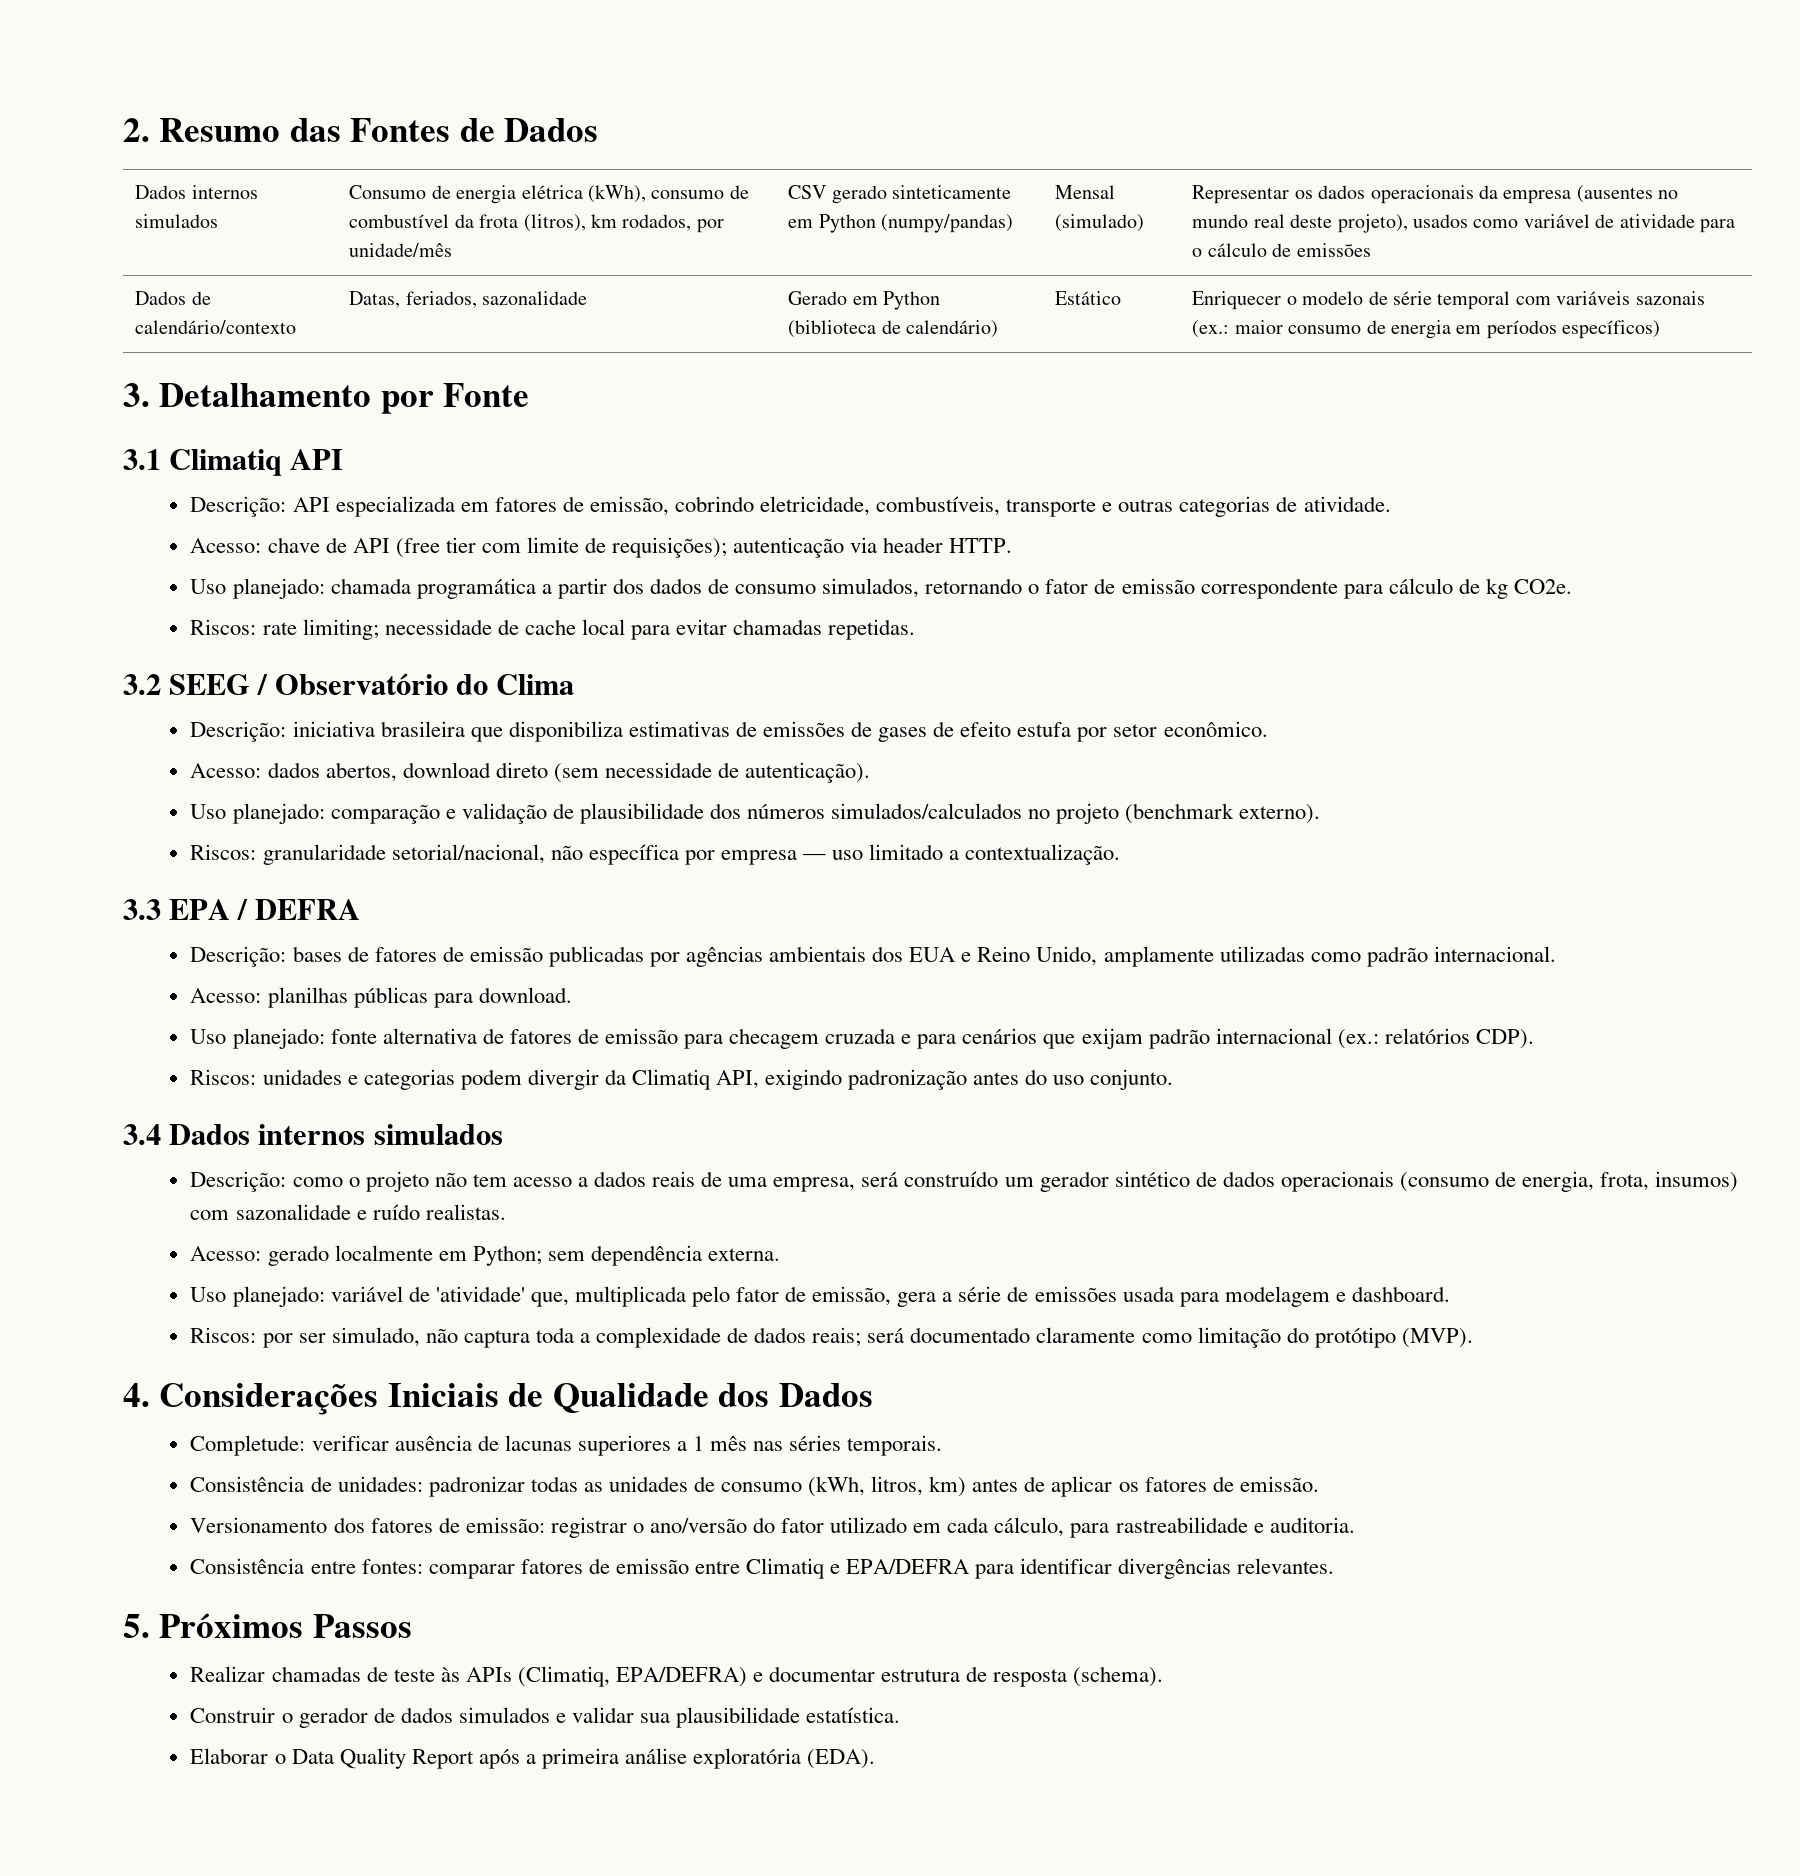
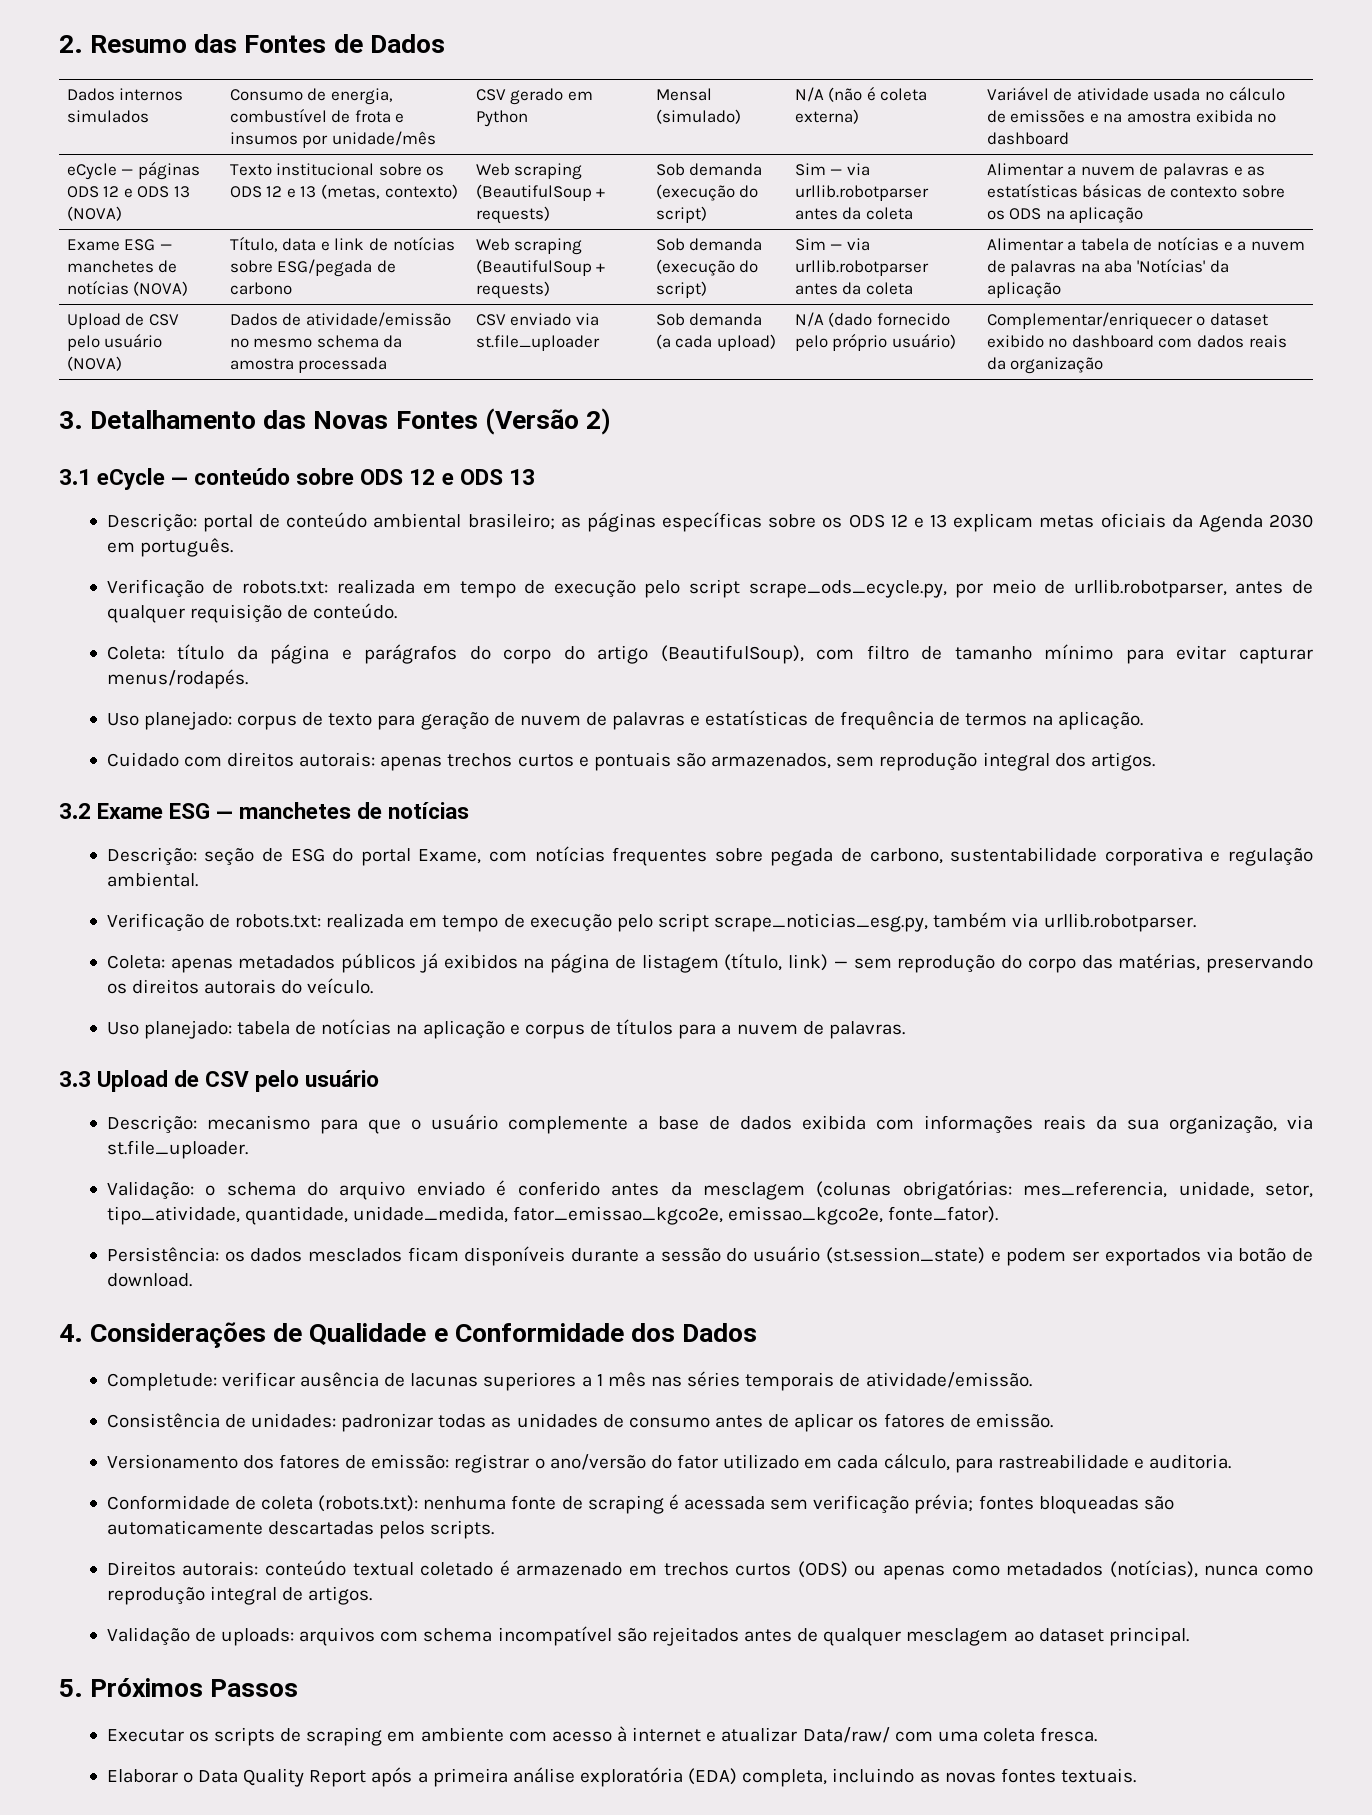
[456,185,749,204] [349,214,692,232] energia elétrica (kWh), consumo de combustível da frota (litros), km rodados, -> [330,88,393,105] [229,108,405,123] [229,132,298,145] energia, combustível de frota e insumos
[892,185,1012,199] [788,214,1014,233] sinteticamente em Python (numpy/pandas) -> [567,91,593,101] [475,110,528,127] em Python
[1192,185,1679,204] [1192,214,1736,233] [1192,243,1371,257] [135,291,211,305] [135,320,297,334] [349,291,588,308] [788,291,941,310] [788,320,999,338] [1055,291,1122,305] [1192,291,1705,310] [1192,320,1661,339] [123,383,530,414] [123,449,344,476] [190,496,1391,517] [190,537,1013,558] [190,578,1572,599] [190,619,916,640] [123,673,575,695] [190,721,1268,742] [190,762,871,783] [190,803,1321,824] [190,844,1121,865] [123,899,360,920] [190,946,1556,967] [190,987,572,1008] [190,1028,1534,1049] [190,1069,1174,1090] [123,1124,503,1145] [190,1171,1739,1192] [190,1204,506,1220] [190,1245,780,1266] [190,1286,1450,1307] [190,1327,1473,1348] Representar os dados operacionais da empresa (ausentes no mundo real deste projeto), usados como variável de atividade para o cálculo de emissões // Dados de calendário/contexto | Datas, feriados, sazonalidade | Gerado em Python (biblioteca de calendário) | Estático | Enriquecer o modelo de série temporal com variáveis sazonais (ex.: maior consumo de energia em períodos específicos) // 3. Detalhamento por Fonte // 3.1 Climatiq API // Descrição: API especializada em fatores de emissão, cobrindo eletricidade, combustíveis, transporte e outras categorias de atividade. // Acesso: chave de API (free tier com limite de requisições); autenticação via header HTTP. // Uso planejado: chamada programática a partir dos dados de consumo simulados, retornando o fator de emissão correspondente para cálculo de kg CO2e. // Riscos: rate limiting; necessidade de cache local para evitar chamadas repetidas. // 3.2 SEEG / Observatório do Clima // Descrição: iniciativa brasileira que disponibiliza estimativas de emissões de gases de efeito estufa por setor econômico. // Acesso: dados abertos, download direto (sem necessidade de autenticação). // Uso planejado: comparação e validação de plausibilidade dos números simulados/calculados no projeto (benchmark externo). // Riscos: granularidade setorial/nacional, não específica por empresa — uso limitado a contextualização. // 3.3 EPA / DEFRA // Descrição: bases de fatores de emissão publicadas por agências ambientais dos EUA e Reino Unido, amplamente utilizadas como padrão internacional. // Acesso: planilhas públicas para download. // Uso planejado: fonte alternativa de fatores de emissão para checagem cruzada e para cenários que exijam padrão internacional (ex.: relatórios CDP). // Riscos: unidades e categorias podem divergir da Climatiq API, exigindo padronização antes do uso conjunto. // 3.4 Dados internos simulados // Descrição: como o projeto não tem acesso a dados reais de uma empresa, será construído um gerador sintético de dados operacionais (consumo de energia, frota, insumos) com sazonalidade e ruído realistas. // Acesso: gerado localmente em Python; sem dependência externa. // Uso planejado: variável de 'atividade' que, multiplicada pelo fator de emissão, gera a série de emissões usada para modelagem e dashboard. // Riscos: por ser simulado, não captura toda a complexidade de dados reais; será documentado claramente como limitação do protótipo (MVP). -> [794,86,928,102] [794,109,859,124] [986,86,1285,101] [986,110,1277,123] [986,132,1069,145] [66,161,200,180] [66,186,191,198] [66,206,122,221] [229,163,445,176] [229,184,458,199] [475,163,583,180] [475,184,606,201] [475,206,550,224] [655,163,763,176] [655,184,759,201] [655,206,707,223] [794,163,870,176] [794,185,929,201] [794,207,913,220] [986,163,1266,179] [986,183,1286,198] [986,207,1144,223] [66,239,172,251] [66,260,178,273] [66,280,189,296] [229,236,455,252] [229,259,396,277] [229,282,292,295] [475,238,583,255] [475,259,606,276] [475,281,550,299] [655,238,763,251] [655,259,759,276] [655,281,707,298] [794,238,870,251] [794,260,929,276] [794,282,913,295] [986,236,1305,251] [986,258,1229,276] [986,282,1061,298] [66,313,179,329] [66,333,163,351] [66,356,122,371] [229,312,451,327] [229,335,403,348] [229,357,388,373] [475,313,599,326] [475,335,600,351] [655,313,763,326] [655,334,776,351] [794,312,950,327] [794,333,956,351] [986,312,1268,330] [986,335,1287,348] [986,357,1104,374] [59,408,611,435] [59,468,535,490] [106,512,1314,532] [106,538,233,557] [106,579,1313,598] [106,603,398,623] [106,644,1314,664] [106,669,248,689] [106,710,1144,730] [106,752,1155,771] [59,802,470,819] [106,846,1314,866] [106,872,198,887] [106,912,1196,932] [106,953,1313,973] [106,978,374,994] [106,1019,905,1039] [59,1070,380,1092] [106,1114,1314,1134] [106,1140,248,1159] [106,1180,1314,1200] [106,1206,999,1225] [106,1246,1314,1266] [106,1273,192,1287] N/A (não é coleta externa) | Variável de atividade usada no cálculo de emissões e na amostra exibida no dashboard // eCycle — páginas ODS 12 e ODS 13 (NOVA) | Texto institucional sobre os ODS 12 e 13 (metas, contexto) | Web scraping (BeautifulSoup + requests) | Sob demanda (execução do script) | Sim — via urllib.robotparser antes da coleta | Alimentar a nuvem de palavras e as estatísticas básicas de contexto sobre os ODS na aplicação // Exame ESG — manchetes de notícias (NOVA) | Título, data e link de notícias sobre ESG/pegada de carbono | Web scraping (BeautifulSoup + requests) | Sob demanda (execução do script) | Sim — via urllib.robotparser antes da coleta | Alimentar a tabela de notícias e a nuvem de palavras na aba 'Notícias' da aplicação // Upload de CSV pelo usuário (NOVA) | Dados de atividade/emissão no mesmo schema da amostra processada | CSV enviado via st.file_uploader | Sob demanda (a cada upload) | N/A (dado fornecido pelo próprio usuário) | Complementar/enriquecer o dataset exibido no dashboard com dados reais da organização // 3. Detalhamento das Novas Fontes (Versão 2) // 3.1 eCycle — conteúdo sobre ODS 12 e ODS 13 // Descrição: portal de conteúdo ambiental brasileiro; as páginas específicas sobre os ODS 12 e 13 explicam metas oficiais da Agenda 2030 em português. // Verificação de robots.txt: realizada em tempo de execução pelo script scrape_ods_ecycle.py, por meio de urllib.robotparser, antes de qualquer requisição de conteúdo. // Coleta: título da página e parágrafos do corpo do artigo (BeautifulSoup), com filtro de tamanho mínimo para evitar capturar menus/rodapés. // Uso planejado: corpus de texto para geração de nuvem de palavras e estatísticas de frequência de termos na aplicação. // Cuidado com direitos autorais: apenas trechos curtos e pontuais são armazenados, sem reprodução integral dos artigos. // 3.2 Exame ESG — manchetes de notícias // Descrição: seção de ESG do portal Exame, com notícias frequentes sobre pegada de carbono, sustentabilidade corporativa e regulação ambiental. // Verificação de robots.txt: realizada em tempo de execução pelo script scrape_noticias_esg.py, também via urllib.robotparser. // Coleta: apenas metadados públicos já exibidos na página de listagem (título, link) — sem reprodução do corpo das matérias, preservando os direitos autorais do veículo. // Uso planejado: tabela de notícias na aplicação e corpus de títulos para a nuvem de palavras. // 3.3 Upload de CSV pelo usuário // Descrição: mecanismo para que o usuário complemente a base de dados exibida com informações reais da sua organização, via st.file_uploader. // Validação: o schema do arquivo enviado é conferido antes da mesclagem (colunas obrigatórias: mes_referencia, unidade, setor, tipo_atividade, quantidade, unidade_medida, fator_emissao_kgco2e, emissao_kgco2e, fonte_fator). // Persistência: os dados mesclados ficam disponíveis durante a sessão do usuário (st.session_state) e podem ser exportados via botão de download.
[387,1383,499,1407] Iniciais -> (267, 1335) none
(709, 1398) none -> [433,1323,624,1342] e Conformidade
[847,1435,943,1456] temporais. -> [745,1372,1032,1391] temporais de atividade/emissão.
[808,1476,967,1497] (kWh, litros, km) -> (710, 1422) none
[190,1558,1335,1579] [123,1613,412,1638] [190,1666,1164,1687] [190,1707,901,1728] Consistência entre fontes: comparar fatores de emissão entre Climatiq e EPA/DEFRA para identificar divergências relevantes. // 5. Próximos Passos // Realizar chamadas de teste às APIs (Climatiq, EPA/DEFRA) e documentar estrutura de resposta (schema). // Construir o gerador de dados simulados e validar sua plausibilidade estatística. -> [106,1494,1174,1514] [106,1520,495,1539] [106,1560,1314,1580] [106,1586,373,1605] [106,1626,1189,1646] [59,1678,299,1697] [106,1726,1098,1746] Conformidade de coleta (robots.txt): nenhuma fonte de scraping é acessada sem verificação prévia; fontes bloqueadas são automaticamente descartadas pelos scripts. // Direitos autorais: conteúdo textual coletado é armazenado em trechos curtos (ODS) ou apenas como metadados (notícias), nunca como reprodução integral de artigos. // Validação de uploads: arquivos com schema incompatível são rejeitados antes de qualquer mesclagem ao dataset principal. // 5. Próximos Passos // Executar os scripts de scraping em ambiente com acesso à internet e atualizar Data/raw/ com uma coleta fresca.
[807,1749,876,1769] (EDA). -> [688,1768,1136,1787] (EDA) completa, incluindo as novas fontes textuais.

